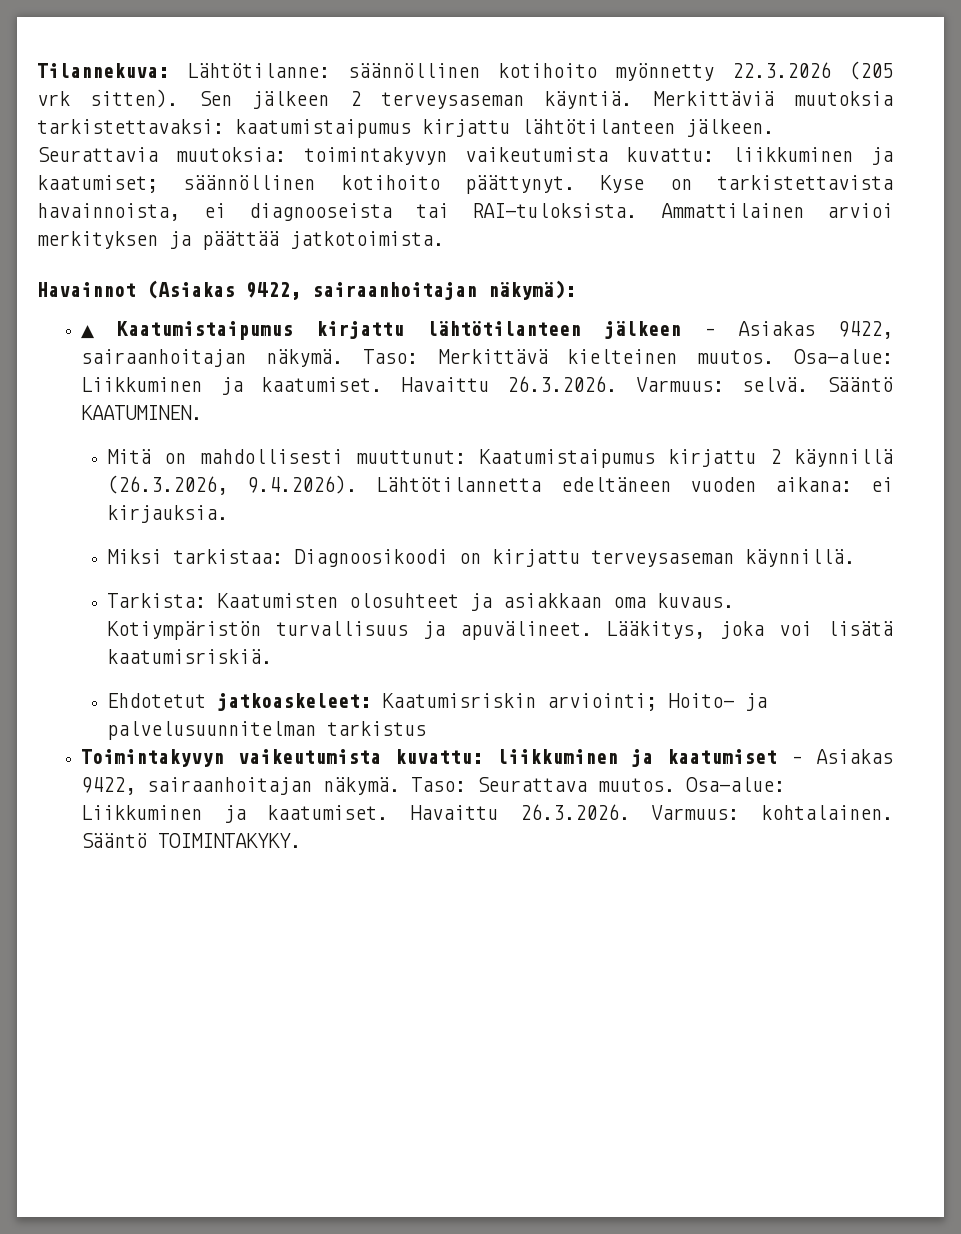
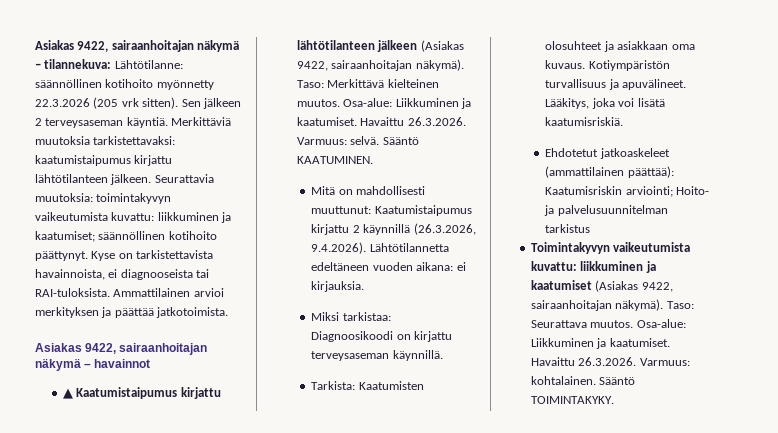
[37,63,169,78] Tilannekuva: -> [35,40,240,52] [35,59,112,69] Asiakas 9422, sairaanhoitajan näkymä – tilannekuva:
[37,280,576,300] Havainnot (Asiakas 9422, sairaanhoitajan näkymä): -> [35,343,208,355] [35,358,151,371] Asiakas 9422, sairaanhoitajan näkymä – havainnot
[704,321,894,339] [81,349,343,367] – Asiakas 9422, sairaanhoitajan näkymä. -> [420,40,464,52] [297,59,464,71] (Asiakas 9422, sairaanhoitajan näkymä).
[217,693,372,711] jatkoaskeleet: -> [599,148,670,159] [545,166,674,178] jatkoaskeleet (ammattilainen päättää):
[791,749,893,764] [81,777,401,795] – Asiakas 9422, sairaanhoitajan näkymä. -> [595,280,673,292] [531,299,664,311] (Asiakas 9422, sairaanhoitajan näkymä).

